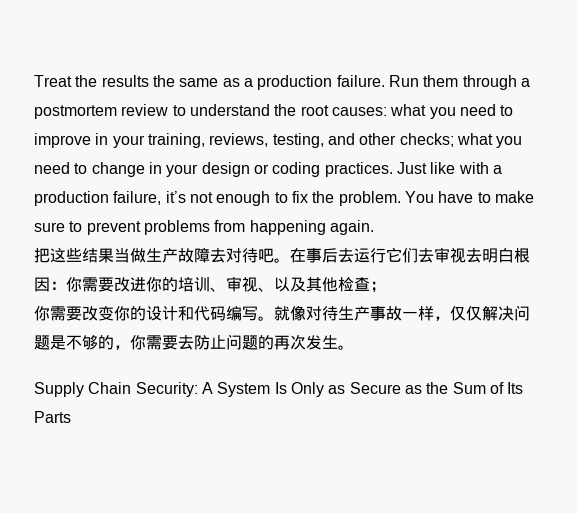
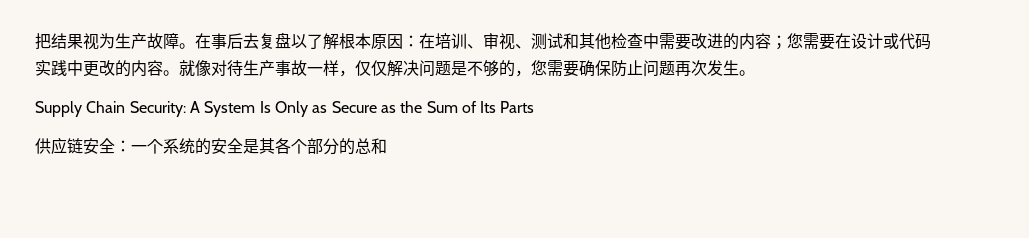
[34,75,530,90] [34,104,514,119] [34,133,523,148] [34,162,502,177] [34,191,534,206] [34,220,374,235] [34,247,530,263] [34,277,178,292] Treat the results the same as a production failure. Run them through a postmortem review to understand the root causes: what you need to improve in your training, reviews, testing, and other checks; what you need to change in your design or coding practices. Just like with a production failure, it’s not enough to fix the problem. You have to make sure to prevent problems from happening again. // 把这些结果当做生产故障去对待吧。在事后去运行它们去审视去明白根因：你需要改进你的 -> [35,32,435,50] 把结果视为生产故障。在事后去复盘以了解根本原因：在
[274,277,306,292] 以及 -> [531,33,579,50] 测试和
[370,281,386,293] [34,306,258,321] ； // 你需要改变你的设计和代码编写 -> [643,33,931,50] [35,60,163,77] 中需要改进的内容；您需要在设计或代码实践中更改的内容
[130,335,194,350] 你需要去 -> [531,60,611,77] 您需要确保
[258,335,274,350] 的 -> (675, 68) none
(71, 417) none -> [35,137,387,155] // 供应链安全：一个系统的安全是其各个部分的总和

